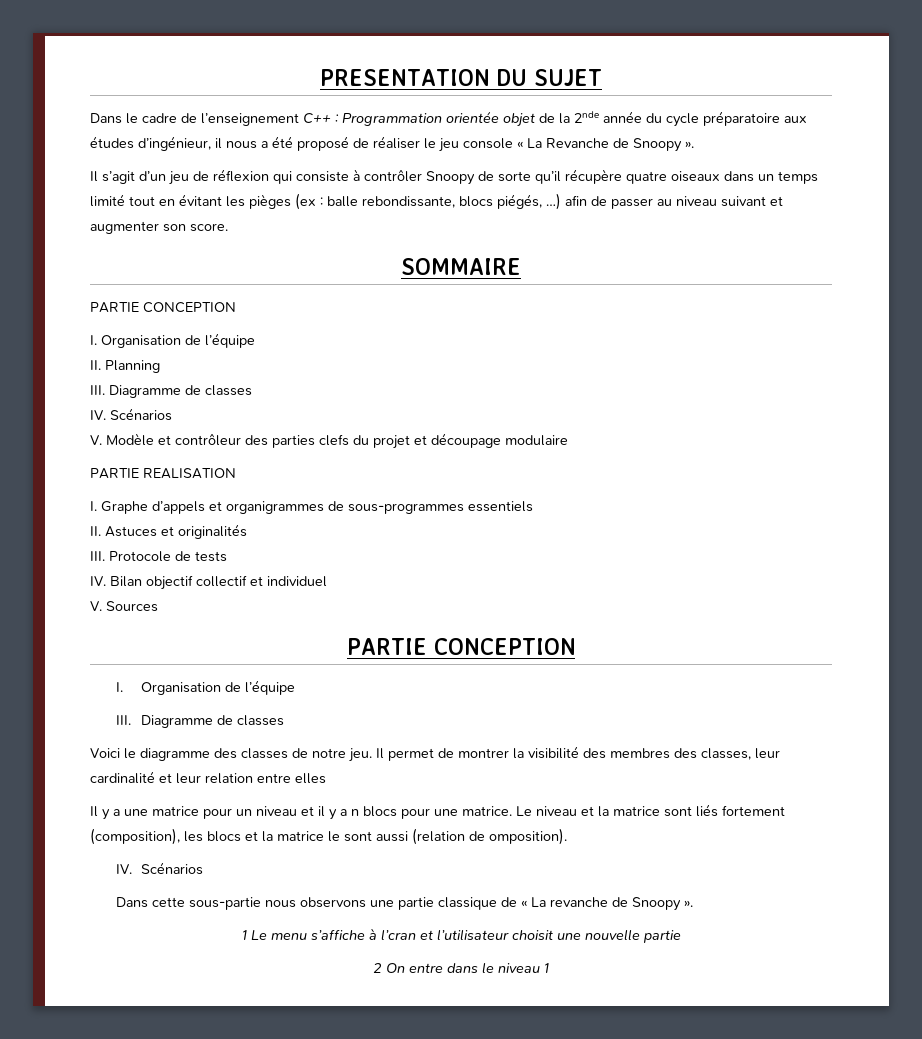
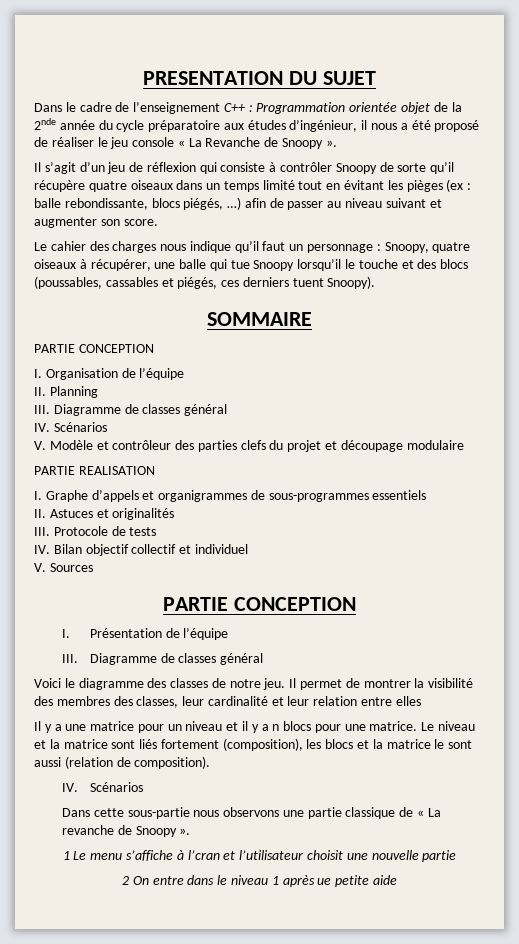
(228, 227) none -> [34,241,471,253] [34,259,469,271] [34,276,376,289] // Le cahier des charges nous indique qu’il faut un personnage : Snoopy, quatre oiseaux à récupérer, une balle qui tue Snoopy lorsqu’il le touche et des blocs (poussables, cassables et piégés, ces derniers tuent Snoopy).
(252, 390) none -> [184,404,228,416] général
[141,682,222,695] Organisation -> [89,628,162,638] Présentation
(285, 720) none -> [220,653,264,665] général
[489,828,567,845] omposition). -> [134,756,211,769] composition).
(549, 968) none -> [282,875,397,887] après ue petite aide

